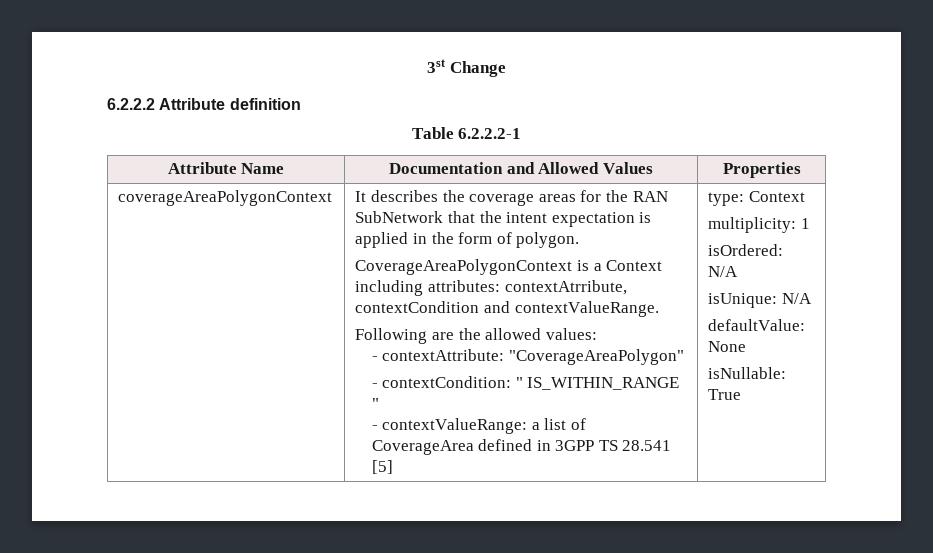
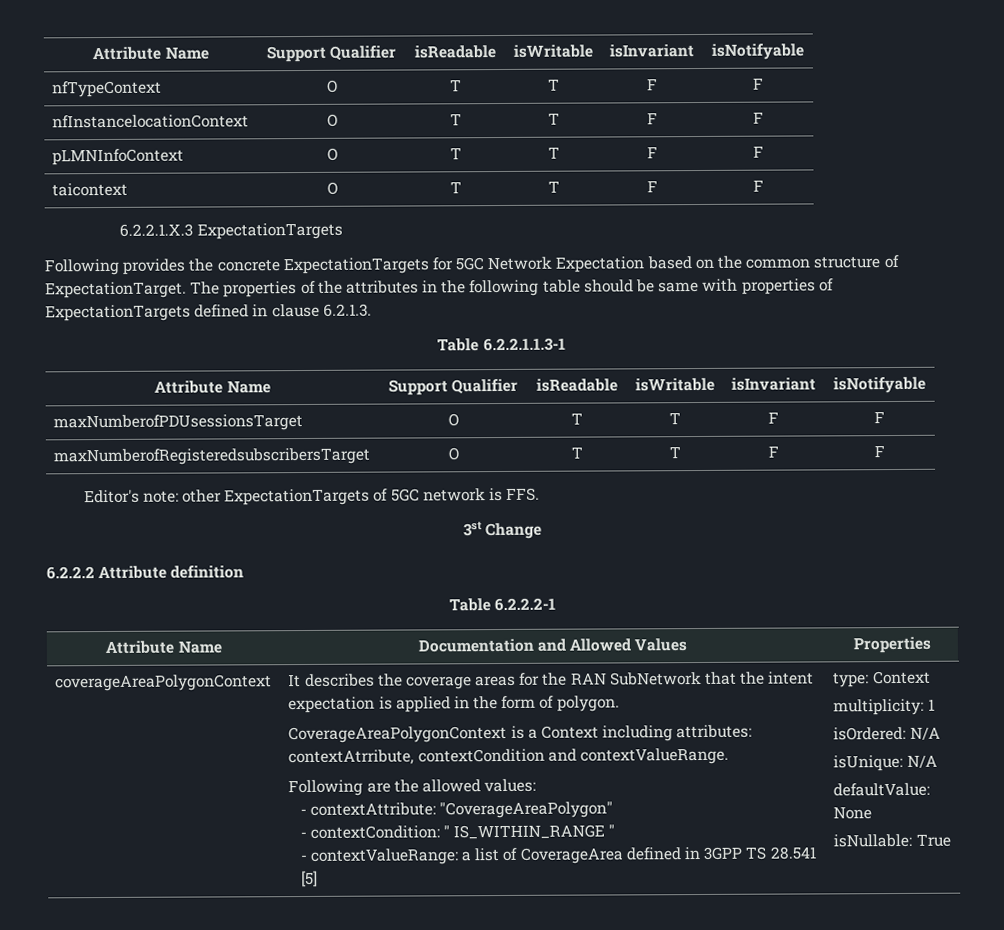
(427, 66) none -> [92,46,209,61] [265,45,397,63] [413,45,496,59] [512,44,593,58] [609,44,694,58] [710,43,804,60] [52,80,163,98] [326,79,338,93] [449,79,462,92] [547,78,560,91] [647,78,658,91] [752,77,764,90] [52,114,250,129] [326,113,338,127] [449,113,462,126] [547,112,560,125] [647,112,658,125] [752,111,764,124] [52,148,185,166] [326,147,338,161] [449,147,462,160] [547,146,560,159] [647,146,658,159] [752,145,764,158] [52,182,129,197] [326,181,338,195] [449,181,462,194] [547,180,560,193] [647,180,658,193] [752,179,764,192] [119,222,343,240] [44,254,900,276] [45,278,834,299] [45,303,372,322] [437,337,566,352] [154,380,271,394] [387,378,519,396] [535,378,618,392] [634,377,715,392] [731,377,816,391] [832,376,926,394] [53,414,304,432] [447,413,459,427] [570,412,583,425] [668,412,681,425] [768,411,779,424] [873,411,885,424] [53,447,371,466] [447,447,459,461] [570,446,583,459] [668,446,681,459] [768,445,779,458] [873,445,885,458] [83,487,541,506] Attribute Name | Support Qualifier | isReadable | isWritable | isInvariant | isNotifyable // nfTypeContext | O | T | T | F | F // nfInstancelocationContext | O | T | T | F | F // pLMNInfoContext | O | T | T | F | F // taicontext | O | T | T | F | F // 6.2.2.1.X.3 ExpectationTargets // Following provides the concrete ExpectationTargets for 5GC Network Expectation based on the common structure of ExpectationTarget. The properties of the attributes in the following table should be same with properties of ExpectationTargets defined in clause 6.2.1.3. // Table 6.2.2.1.1.3-1 // Attribute Name | Support Qualifier | isReadable | isWritable | isInvariant | isNotifyable // maxNumberofPDUsessionsTarget | O | T | T | F | F // maxNumberofRegisteredsubscribersTarget | O | T | T | F | F // Editor's note: other ExpectationTargets of 5GC network is FFS. //

